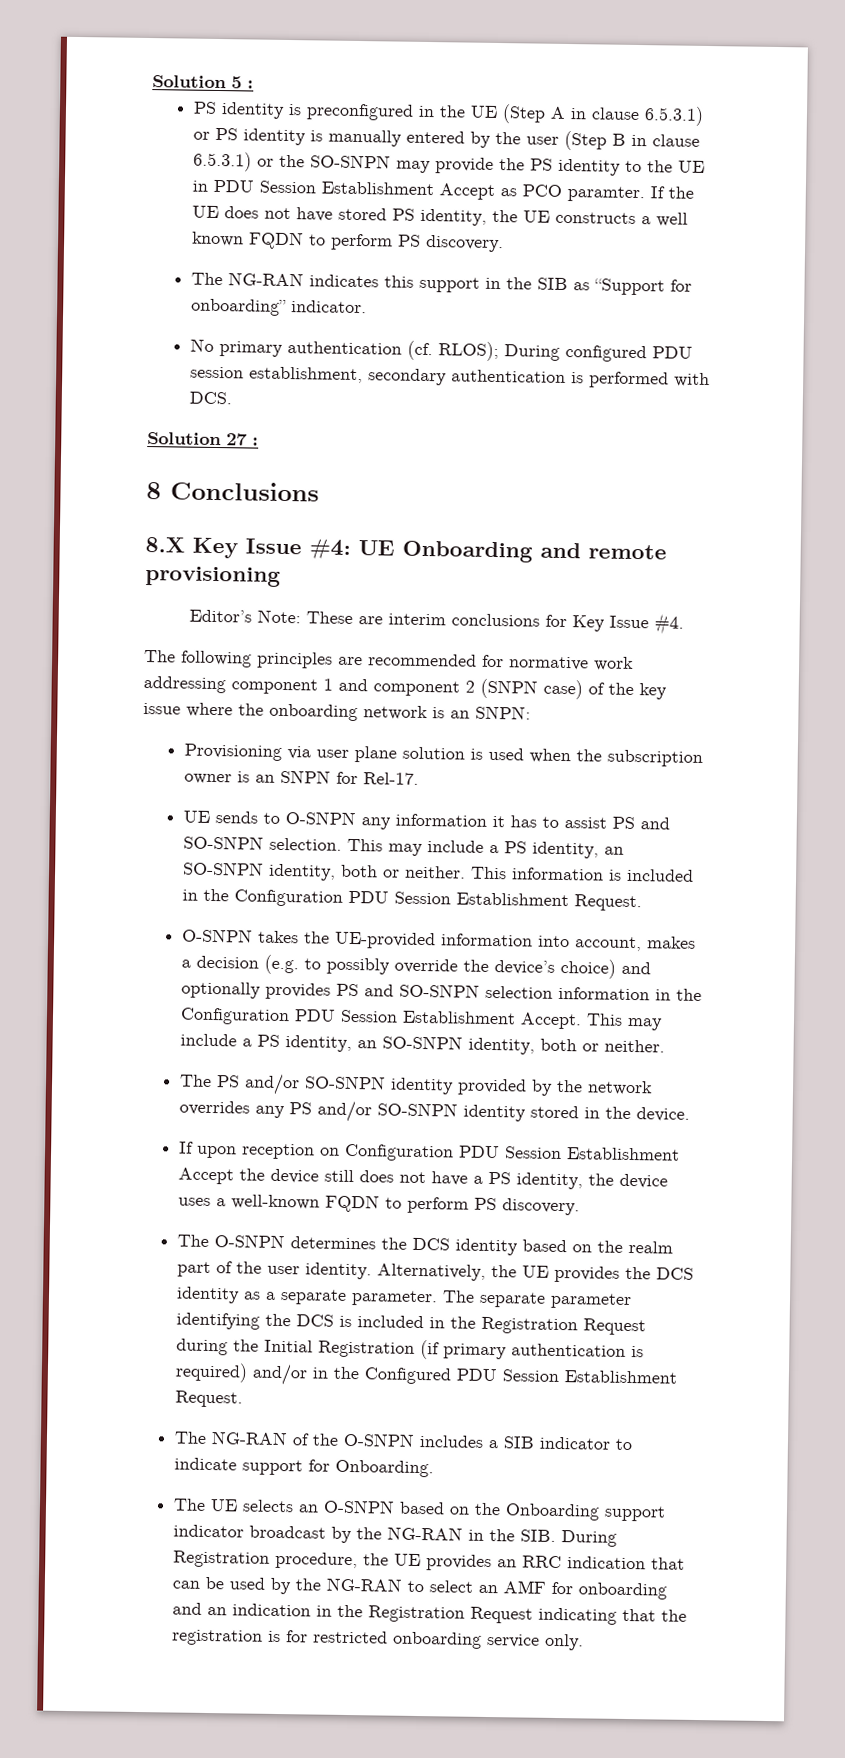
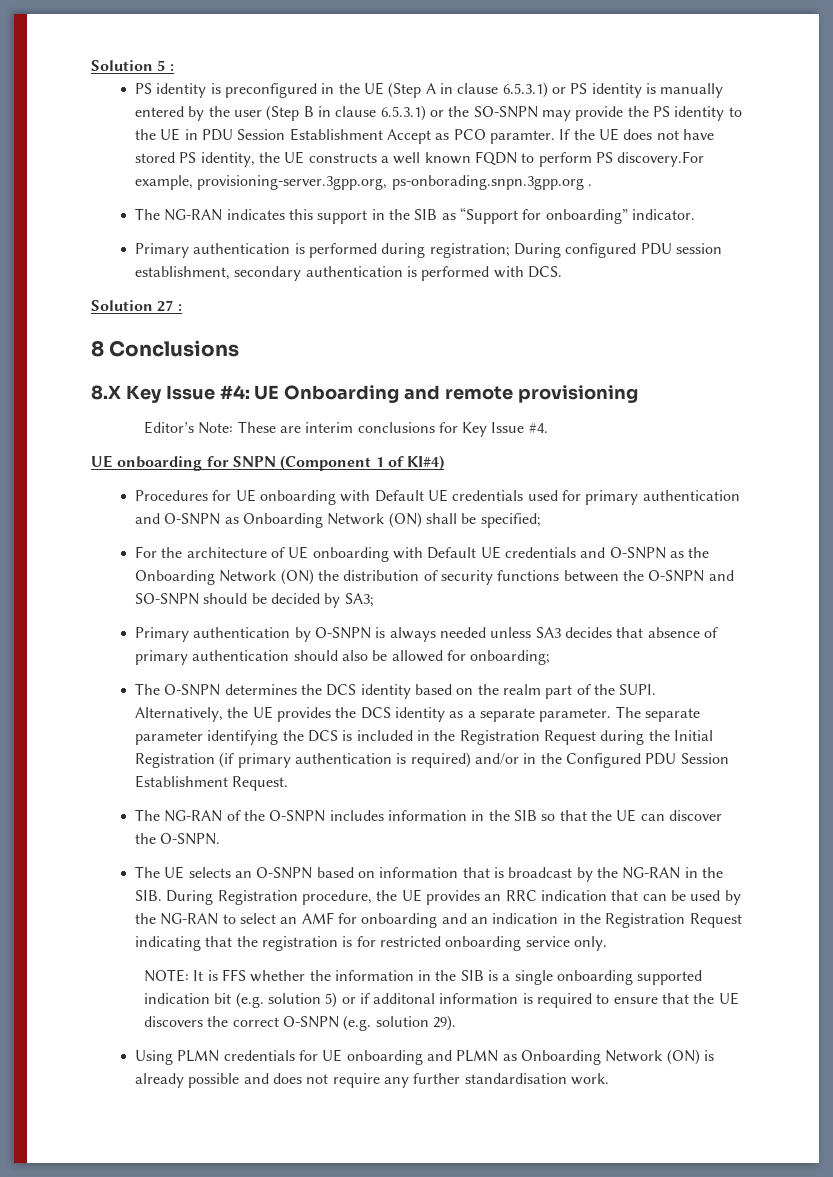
[424,234,504,253] discovery. -> [617,151,705,167] [135,175,593,190] discovery.For example, provisioning-server.3gpp.org, ps-onborading.snpn.3gpp.org .
[189,338,499,362] No primary authentication (cf. RLOS); -> [135,243,510,258] Primary authentication is performed during registration;
[144,649,634,671] [143,675,667,700] [143,702,531,722] [183,743,703,767] [183,769,419,785] [182,810,670,830] [182,835,624,859] [182,861,694,882] [181,888,642,912] [181,928,696,952] [180,954,651,979] [180,981,702,1002] [179,1007,663,1031] [179,1033,665,1055] [179,1073,653,1096] [178,1100,690,1123] [178,1141,680,1162] [177,1167,668,1190] [177,1194,580,1216] The following principles are recommended for normative work addressing component 1 and component 2 (SNPN case) of the key issue where the onboarding network is an SNPN: // Provisioning via user plane solution is used when the subscription owner is an SNPN for Rel-17. // UE sends to O-SNPN any information it has to assist PS and SO-SNPN selection. This may include a PS identity, an SO-SNPN identity, both or neither. This information is included in the Configuration PDU Session Establishment Request. // O-SNPN takes the UE-provided information into account, makes a decision (e.g. to possibly override the device’s choice) and optionally provides PS and SO-SNPN selection information in the Configuration PDU Session Establishment Accept. This may include a PS identity, an SO-SNPN identity, both or neither. // The PS and/or SO-SNPN identity provided by the network overrides any PS and/or SO-SNPN identity stored in the device. // If upon reception on Configuration PDU Session Establishment Accept the device still does not have a PS identity, the device uses a well-known FQDN to perform PS discovery. -> [91,455,445,471] [135,489,740,505] [135,512,541,528] [135,546,710,562] [135,569,734,585] [135,593,374,608] [135,627,718,642] [135,650,551,665] UE onboarding for SNPN (Component 1 of KI#4) // Procedures for UE onboarding with Default UE credentials used for primary authentication and O-SNPN as Onboarding Network (ON) shall be specified; // For the architecture of UE onboarding with Default UE credentials and O-SNPN as the Onboarding Network (ON) the distribution of security functions between the O-SNPN and SO-SNPN should be decided by SA3; // Primary authentication by O-SNPN is always needed unless SA3 decides that absence of primary authentication should also be allowed for onboarding;
[266,1262,372,1280] user identity. -> [619,684,657,695] SUPI.
[487,1436,633,1451] [173,1457,434,1478] a SIB indicator to indicate support for Onboarding. -> [387,809,722,822] [135,833,221,845] information in the SIB so that the UE can discover the O-SNPN.
[473,1502,666,1522] [172,1524,244,1538] the Onboarding support indicator -> [379,867,504,878] information that is
(584, 1642) none -> [143,969,703,985] [143,992,739,1008] [143,1015,456,1031] [135,1049,714,1065] [135,1073,609,1088] // NOTE: It is FFS whether the information in the SIB is a single onboarding supported indication bit (e.g. solution 5) or if additonal information is required to ensure that the UE discovers the correct O-SNPN (e.g. solution 29). // Using PLMN credentials for UE onboarding and PLMN as Onboarding Network (ON) is already possible and does not require any further standardisation work.

